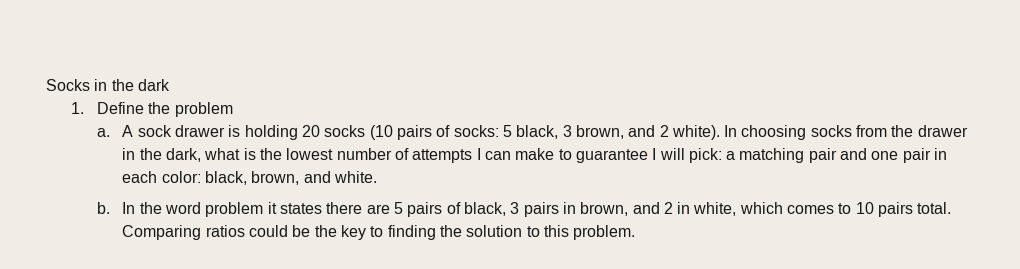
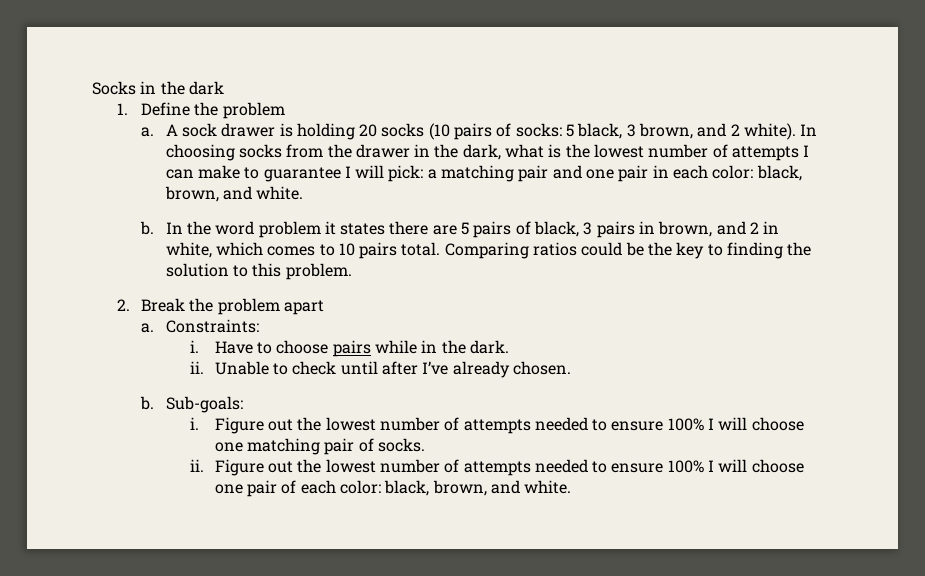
(636, 232) none -> [116,298,324,315] [141,319,259,333] [190,340,509,357] [190,361,571,378] [140,396,243,413] [190,417,804,434] [214,438,425,455] [190,459,804,476] [214,480,572,497] // 2. Break the problem apart // a. Constraints: // i. Have to choose pairs while in the dark. // ii. Unable to check until after I’ve already chosen. // b. Sub-goals: // i. Figure out the lowest number of attempts needed to ensure 100% I will choose one matching pair of socks. // ii. Figure out the lowest number of attempts needed to ensure 100% I will choose one pair of each color: black, brown, and white.

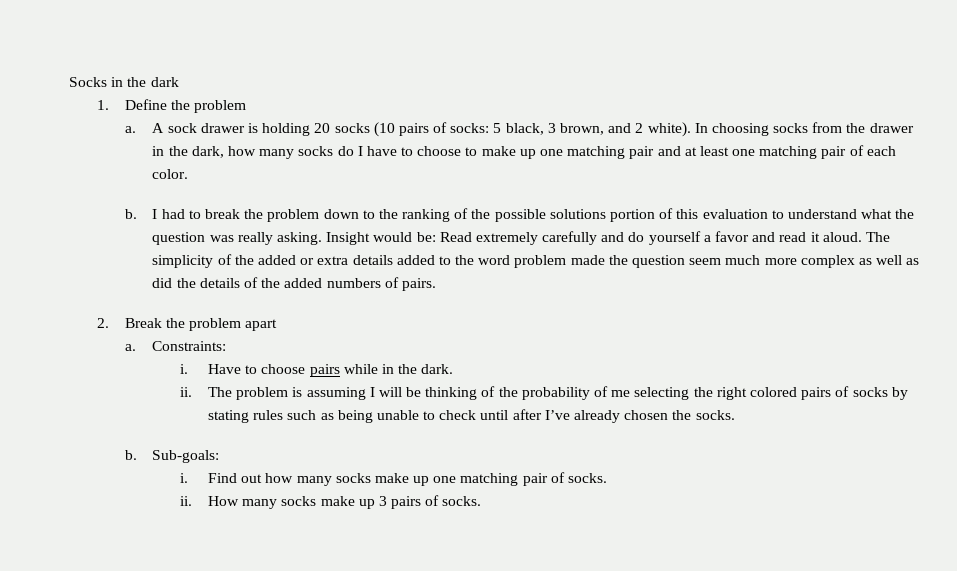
[505,144,810,161] [165,165,802,182] [164,186,304,202] [140,221,780,238] [165,242,812,259] [165,263,352,280] what is the lowest number of attempts I can make to guarantee I will pick: a matching pair and one pair in each color: black, brown, and white. // b. In the word problem it states there are 5 pairs of black, 3 pairs in brown, and 2 in white, which comes to 10 pairs total. Comparing ratios could be the key to finding the solution to this problem. -> [227,145,896,159] [152,169,189,179] [124,208,915,222] [152,231,890,245] [152,254,920,268] [152,277,436,291] how many socks do I have to choose to make up one matching pair and at least one matching pair of each color. // b. I had to break the problem down to the ranking of the possible solutions portion of this evaluation to understand what the question was really asking. Insight would be: Read extremely carefully and do yourself a favor and read it aloud. The simplicity of the added or extra details added to the word problem made the question seem much more complex as well as did the details of the added numbers of pairs.
[214,361,269,375] Unable -> [207,386,908,400] [207,410,419,423] The problem is assuming I will be thinking of the probability of me selecting the right colored pairs of socks by stating rules such as being unable
[512,361,571,375] chosen. -> [624,410,735,420] chosen the socks.
[214,417,804,434] Figure out the lowest number of attempts needed to ensure 100% I will choose -> [207,473,430,486] Find out how many socks make up
[214,459,804,476] [214,480,572,497] Figure out the lowest number of attempts needed to ensure 100% I will choose one pair of each color: black, brown, and white. -> [207,495,482,509] How many socks make up 3 pairs of socks.

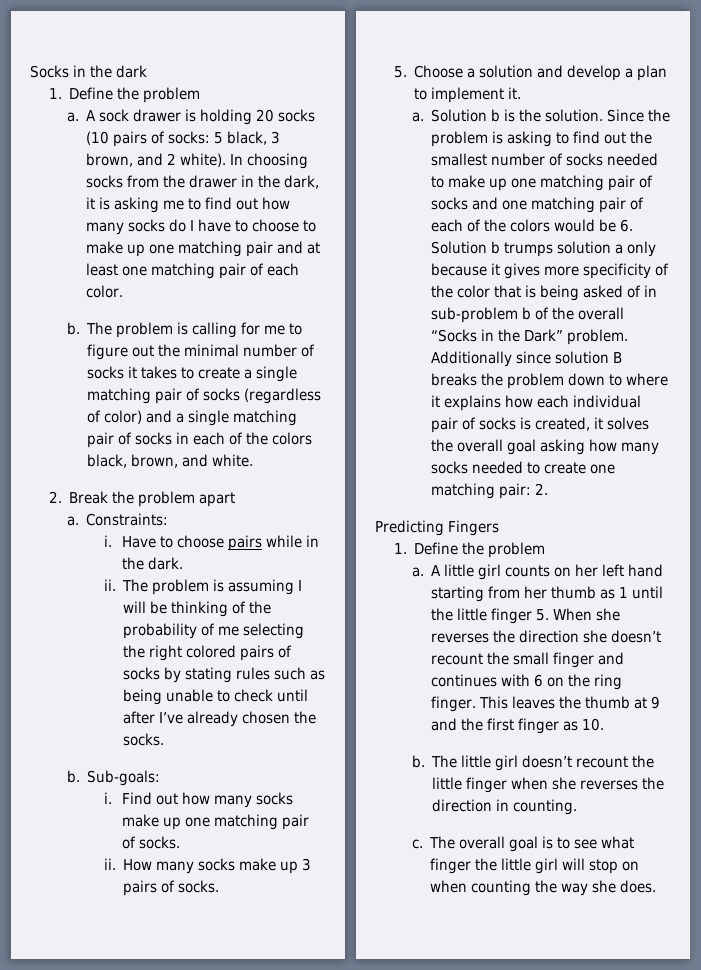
(224, 152) none -> [86,197,259,213] it is asking me to find out
[152,208,915,222] [152,231,890,245] [152,254,920,268] [152,277,436,291] I had to break the problem down to the ranking of the possible solutions portion of this evaluation to understand what the question was really asking. Insight would be: Read extremely carefully and do yourself a favor and read it aloud. The simplicity of the added or extra details added to the word problem made the question seem much more complex as well as did the details of the added numbers of pairs. -> [86,322,303,338] [87,344,316,360] [87,366,298,382] [87,388,322,404] [87,410,298,426] [87,432,313,448] [87,454,254,468] The problem is calling for me to figure out the minimal number of socks it takes to create a single matching pair of socks (regardless of color) and a single matching pair of socks in each of the colors black, brown, and white.
(482, 501) none -> [393,65,667,81] [413,87,521,103] [411,109,671,122] [431,131,653,147] [431,153,659,166] [431,175,654,191] [431,197,645,213] [431,219,634,232] [431,241,657,257] [431,263,670,279] [431,285,658,301] [431,307,625,323] [431,329,629,345] [431,351,623,367] [431,373,669,389] [431,395,642,411] [431,417,650,433] [431,439,660,455] [431,461,616,474] [431,483,549,499] [375,520,499,536] [393,542,545,558] [411,564,664,580] [431,586,664,602] [431,608,621,624] [431,630,662,643] [431,652,625,668] [431,674,623,690] [431,696,661,712] [431,718,605,734] [411,755,655,771] [432,777,665,793] [432,799,578,815] [411,836,635,852] [430,858,640,874] [430,880,657,896] // 5. Choose a solution and develop a plan to implement it. // a. Solution b is the solution. Since the problem is asking to find out the smallest number of socks needed to make up one matching pair of socks and one matching pair of each of the colors would be 6. Solution b trumps solution a only because it gives more specificity of the color that is being asked of in sub-problem b of the overall “Socks in the Dark” problem. Additionally since solution B breaks the problem down to where it explains how each individual pair of socks is created, it solves the overall goal asking how many socks needed to create one matching pair: 2. // Predicting Fingers // 1. Define the problem // a. A little girl counts on her left hand starting from her thumb as 1 until the little finger 5. When she reverses the direction she doesn’t recount the small finger and continues with 6 on the ring finger. This leaves the thumb at 9 and the first finger as 10. // b. The little girl doesn’t recount the little finger when she reverses the direction in counting. // c. The overall goal is to see what finger the little girl will stop on when counting the way she does.

